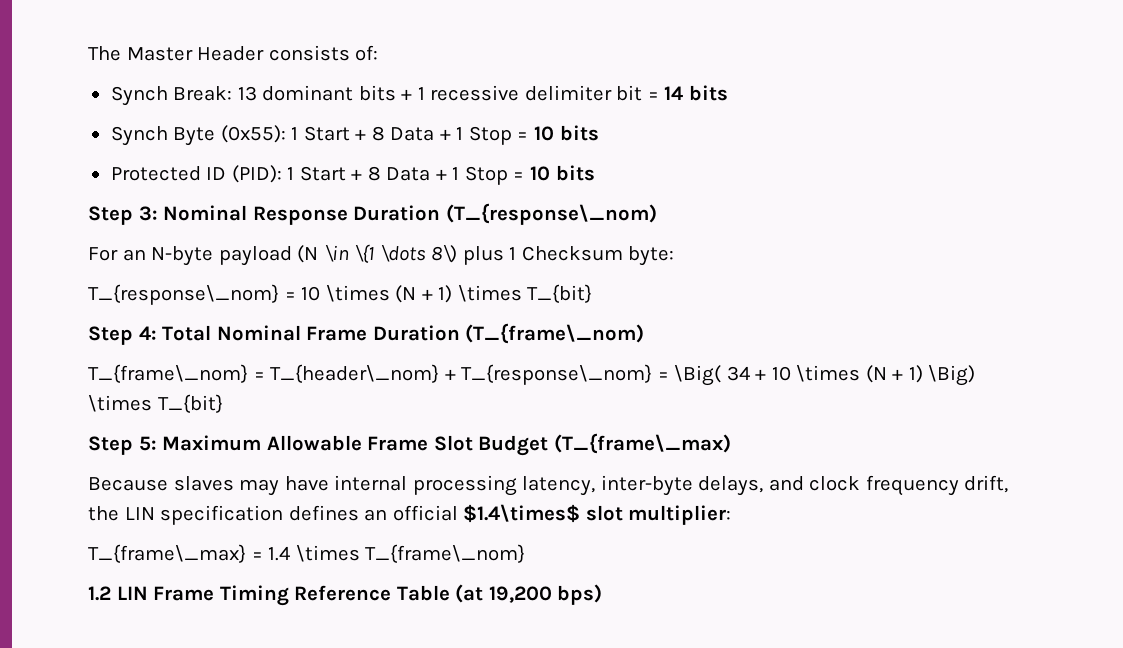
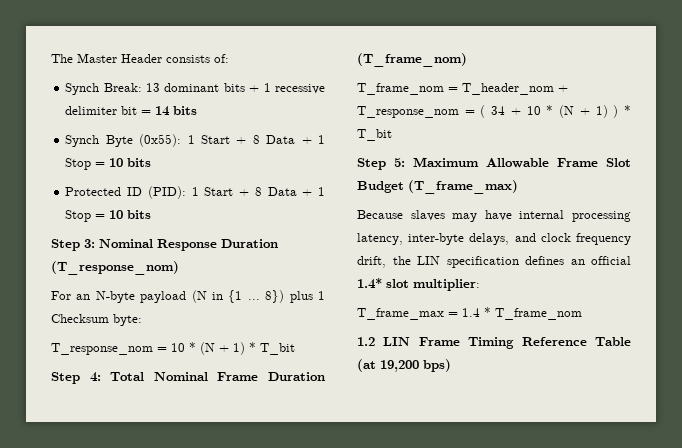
[445,203,657,225] (T_{response\_nom) -> [51,261,179,275] (T_response_nom)
[323,244,458,263] \in \{1 \dots 8\) -> [212,290,285,303] in {1 ... 8})
[88,284,593,305] T_{response\_nom} = 10 \times (N + 1) \times T_{bit} -> [51,342,295,355] T_response_nom = 10 * (N + 1) * T_bit
[465,323,645,344] [88,364,722,386] (T_{frame\_nom) // T_{frame\_nom} = T_{header\_nom} + T_{response\_nom} = \Big( -> [357,53,467,67] [357,83,568,95] [357,105,486,118] (T_frame_nom) // T_frame_nom = T_header_nom + T_response_nom = (
[796,365,976,386] [88,394,223,413] \times (N + 1) \Big) \times T_{bit} -> [546,105,631,118] [357,129,392,141] * (N + 1) ) * T_bit
[553,433,731,454] (T_{frame\_max) -> [408,180,518,194] (T_frame_max)
[463,504,581,523] $1.4\times$ -> [357,278,382,289] 1.4*
[88,544,246,563] T_{frame\_max} -> [357,308,444,320] T_frame_max
[295,544,526,563] \times T_{frame\_nom} -> [484,307,582,320] * T_frame_nom

